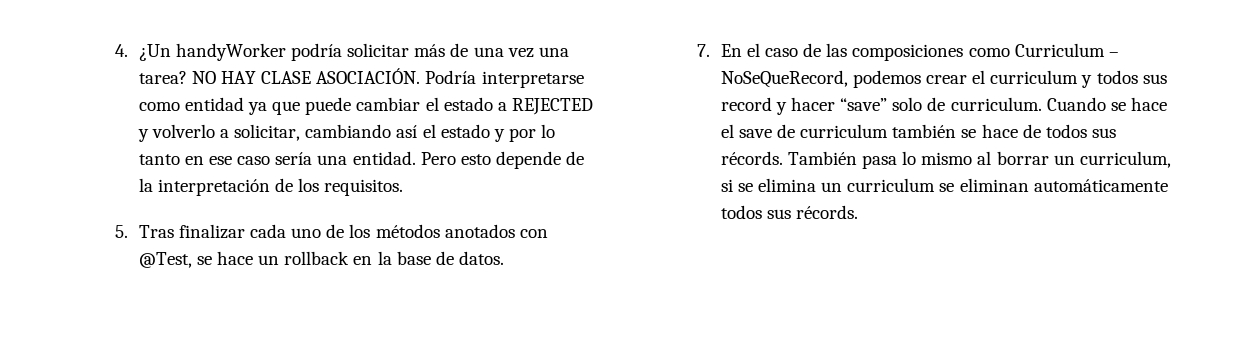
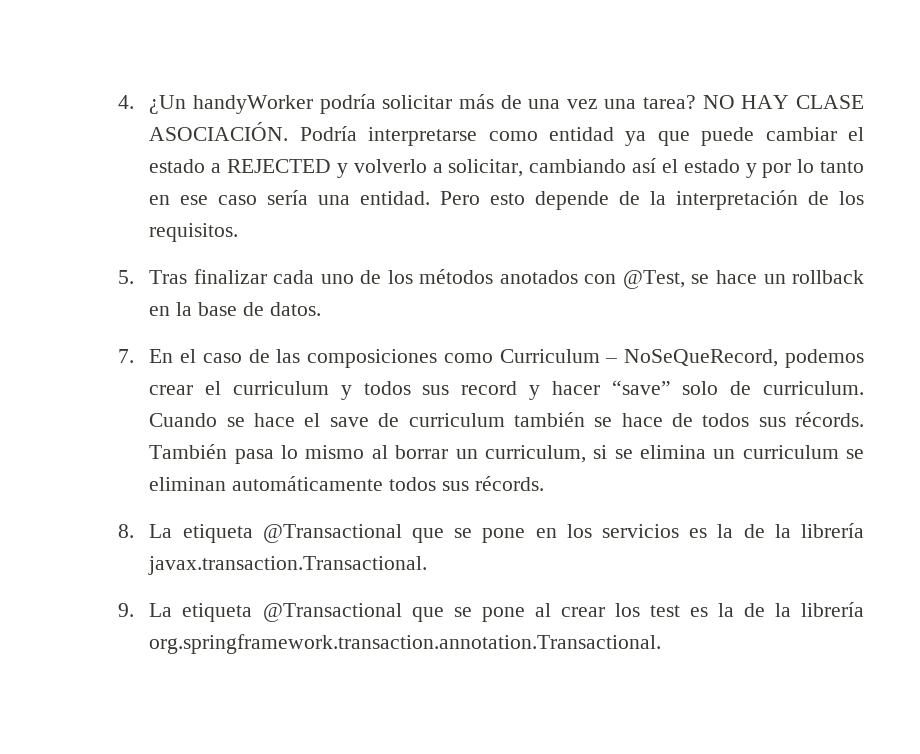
(859, 212) none -> [118,523,864,543] [148,556,428,575] [118,602,864,622] [149,634,662,654] // 8. La etiqueta @Transactional que se pone en los servicios es la de la librería javax.transaction.Transactional. // 9. La etiqueta @Transactional que se pone al crear los test es la de la librería org.springframework.transaction.annotation.Transactional.

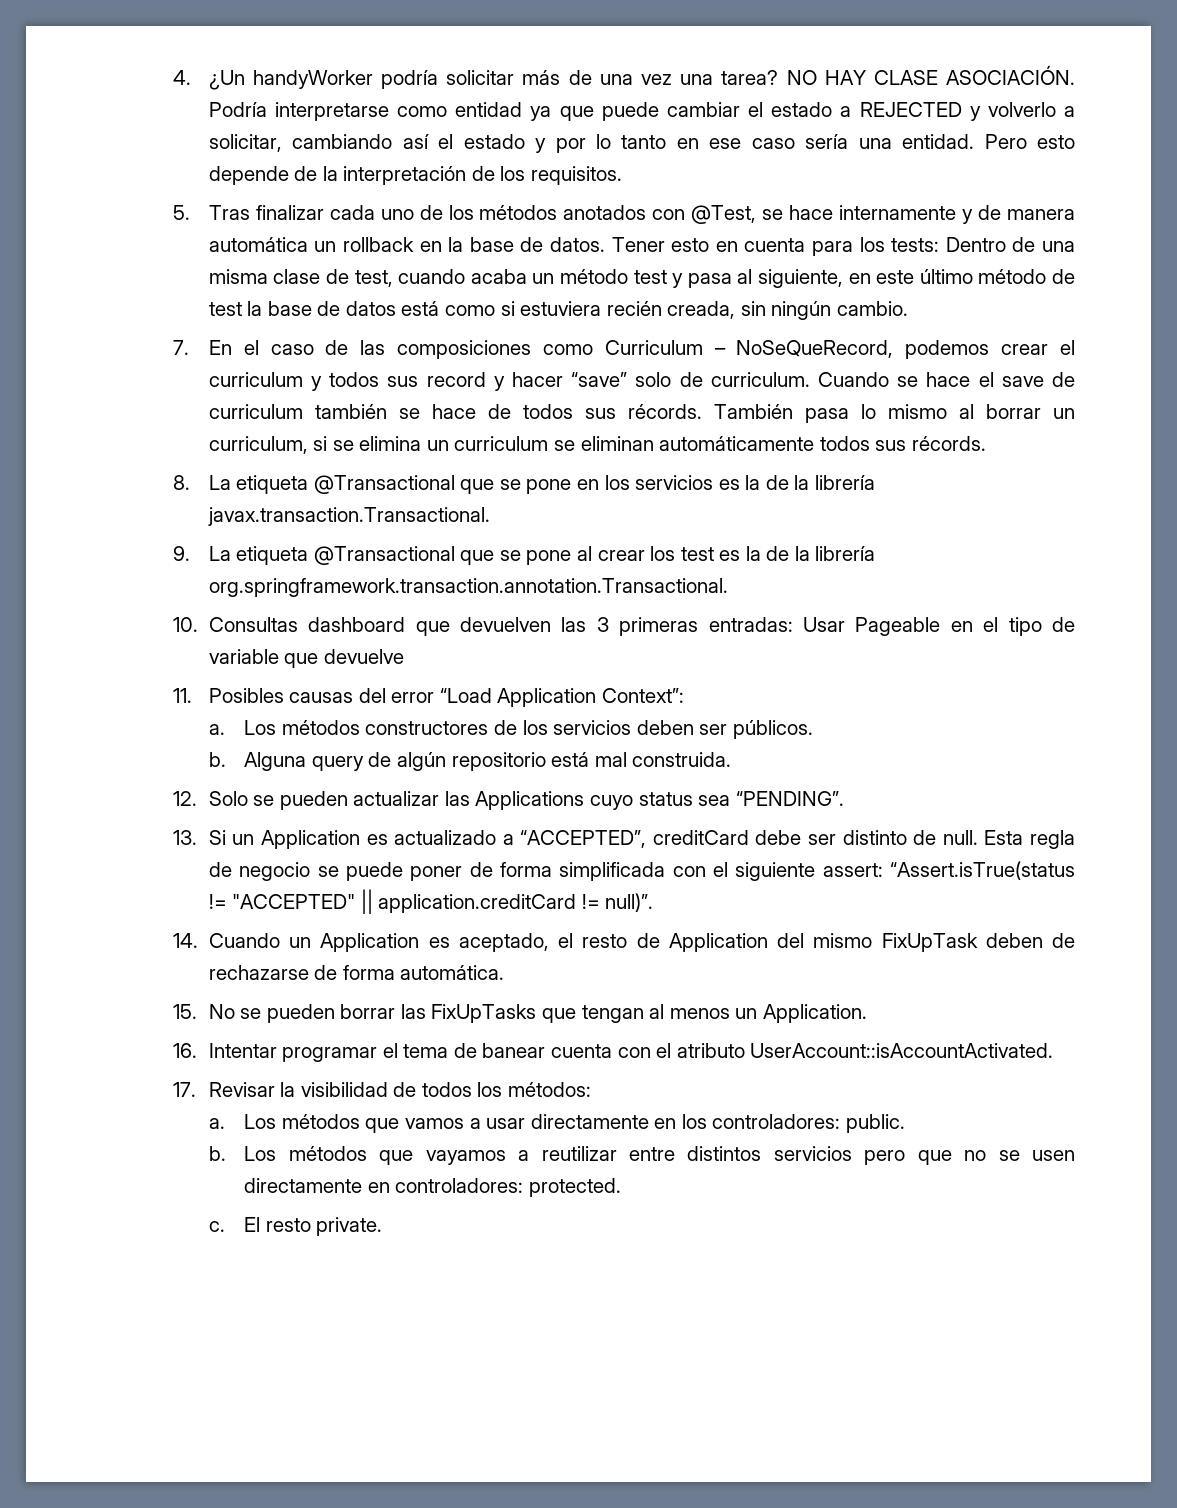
(757, 277) none -> [839,205,1075,224] [208,237,308,252] internamente y de manera automática
(321, 309) none -> [611,237,1076,256] [208,269,1076,288] [208,301,908,320] Tener esto en cuenta para los tests: Dentro de una misma clase de test, cuando acaba un método test y pasa al siguiente, en este último método de test la base de datos está como si estuviera recién creada, sin ningún cambio.
(662, 644) none -> [173,617,1075,636] [208,649,404,668] [173,688,685,707] [208,720,813,739] [208,752,732,771] [173,791,844,810] [173,830,1076,849] [208,861,1075,881] [208,889,654,914] [173,933,1076,952] [208,965,505,980] [173,1004,867,1023] [173,1043,1054,1062] [173,1082,592,1097] [208,1114,905,1133] [208,1146,1075,1165] [244,1178,622,1197] [208,1217,383,1236] // 10. Consultas dashboard que devuelven las 3 primeras entradas: Usar Pageable en el tipo de variable que devuelve // 11. Posibles causas del error “Load Application Context”: // a. Los métodos constructores de los servicios deben ser públicos. // b. Alguna query de algún repositorio está mal construida. // 12. Solo se pueden actualizar las Applications cuyo status sea “PENDING”. // 13. Si un Application es actualizado a “ACCEPTED”, creditCard debe ser distinto de null. Esta regla de negocio se puede poner de forma simplificada con el siguiente assert: “Assert.isTrue(status != "ACCEPTED" || application.creditCard != null)”. // 14. Cuando un Application es aceptado, el resto de Application del mismo FixUpTask deben de rechazarse de forma automática. // 15. No se pueden borrar las FixUpTasks que tengan al menos un Application. // 16. Intentar programar el tema de banear cuenta con el atributo UserAccount::isAccountActivated. // 17. Revisar la visibilidad de todos los métodos: // a. Los métodos que vamos a usar directamente en los controladores: public. // b. Los métodos que vayamos a reutilizar entre distintos servicios pero que no se usen directamente en controladores: protected. // c. El resto private.

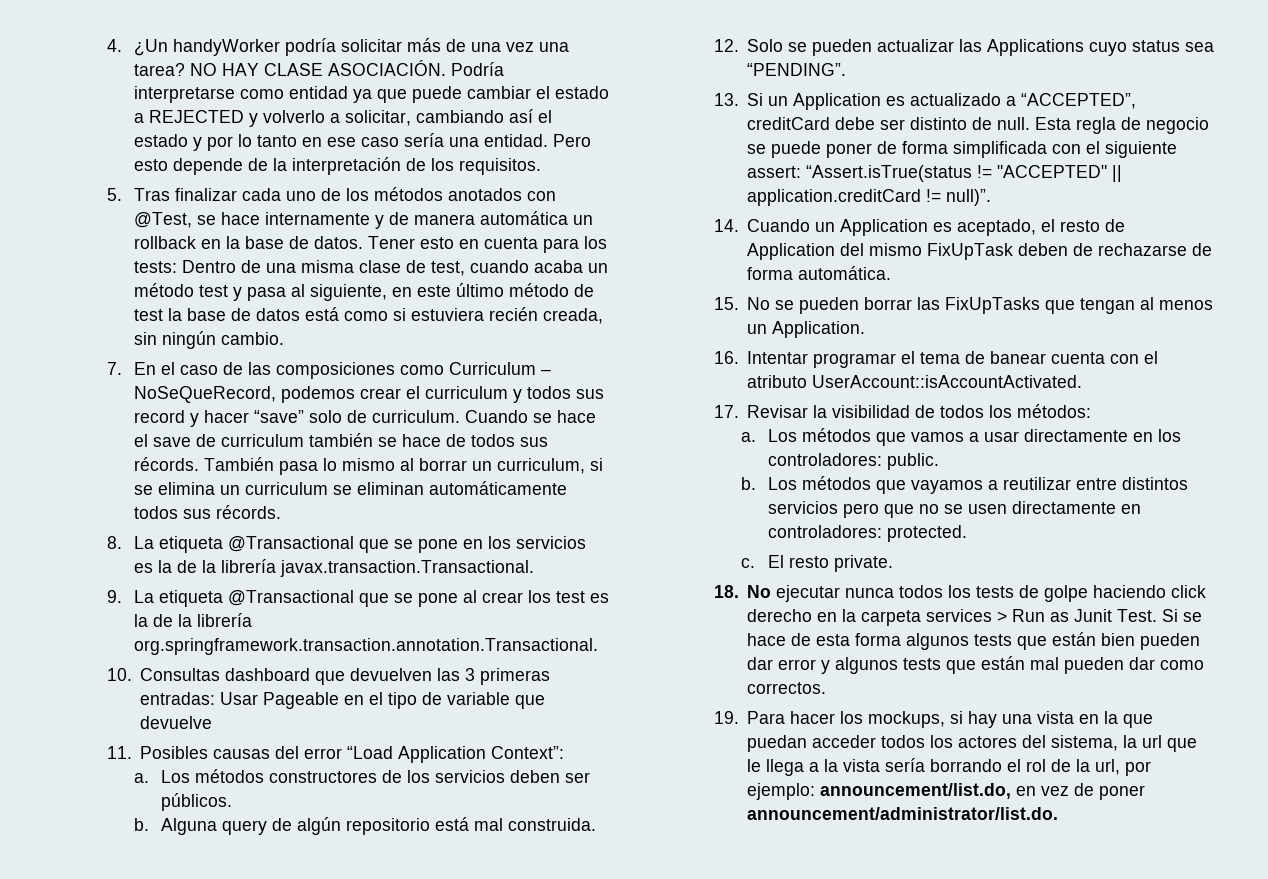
(383, 1226) none -> [713,585,1207,602] [747,609,1203,626] [747,632,1201,650] [747,656,1205,674] [747,682,827,694] [713,711,1154,728] [747,735,1198,752] [747,758,1152,776] [747,783,1146,800] [747,807,1059,820] // 18. No ejecutar nunca todos los tests de golpe haciendo click derecho en la carpeta services > Run as Junit Test. Si se hace de esta forma algunos tests que están bien pueden dar error y algunos tests que están mal pueden dar como correctos. // 19. Para hacer los mockups, si hay una vista en la que puedan acceder todos los actores del sistema, la url que le llega a la vista sería borrando el rol de la url, por ejemplo: announcement/list.do, en vez de poner announcement/administrator/list.do.

